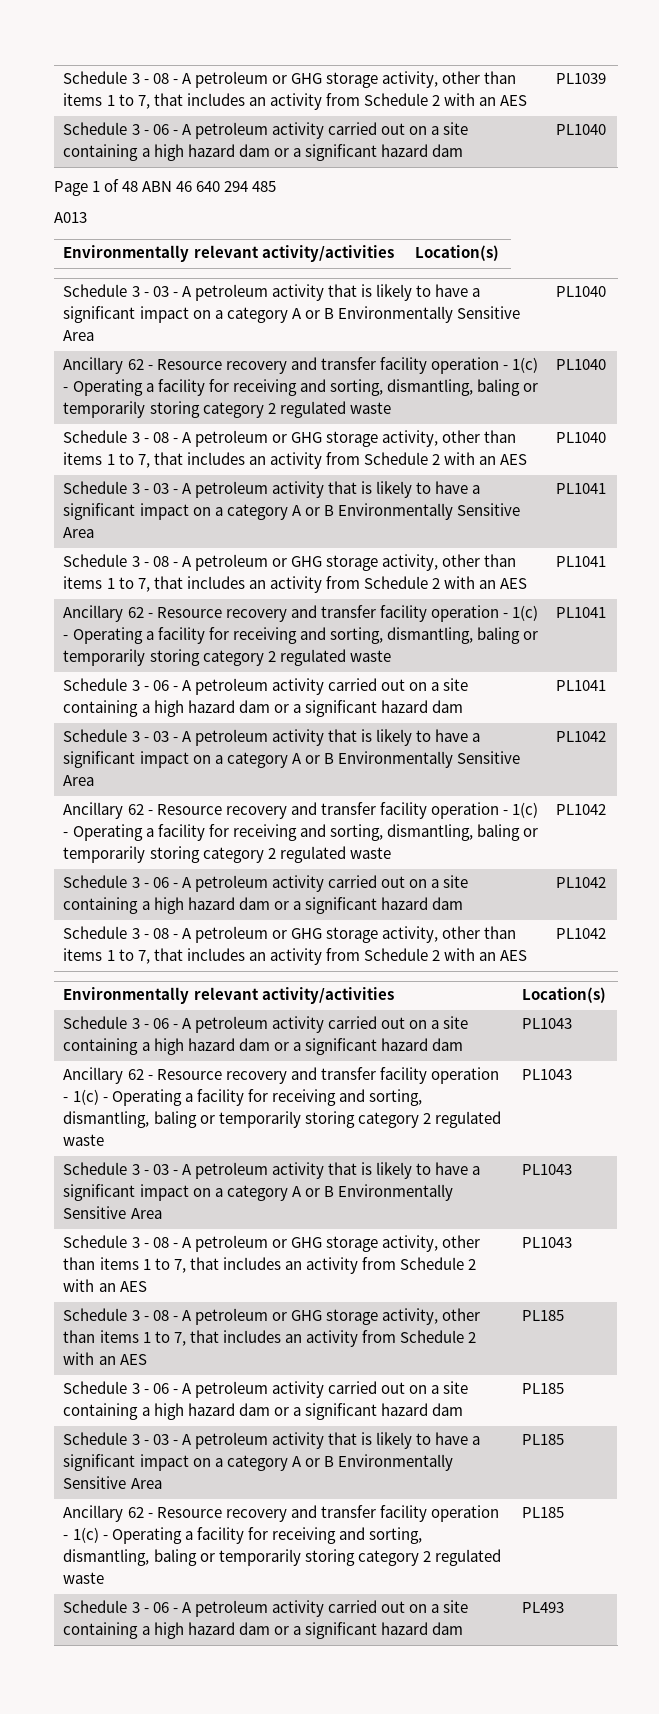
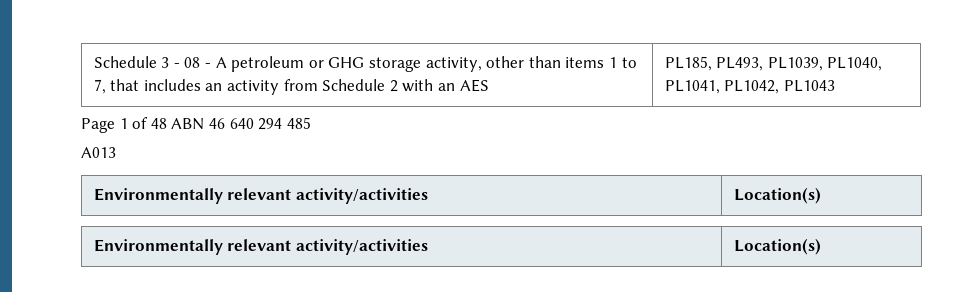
[556,73,607,84] [63,122,469,139] [63,144,463,161] [556,124,607,135] PL1039 // Schedule 3 - 06 - A petroleum activity carried out on a site containing a high hazard dam or a significant hazard dam | PL1040 -> [664,56,883,71] [664,80,835,94] PL185, PL493, PL1039, PL1040, PL1041, PL1042, PL1043
[63,284,481,301] [63,306,520,323] [63,330,95,341] [556,286,607,297] [63,357,538,374] [63,379,538,396] [63,401,391,418] [556,359,607,370] [63,430,517,447] [63,452,528,469] [556,432,607,443] [63,481,481,498] [63,503,520,520] [63,527,95,538] [556,483,607,494] [63,554,517,571] [63,576,528,593] [556,556,607,567] [63,605,538,622] [63,627,538,644] [63,649,391,666] [556,607,607,618] [63,678,469,695] [63,700,463,717] [556,680,607,691] [63,729,481,746] [63,751,520,768] [63,775,95,786] [556,731,607,742] [63,802,538,819] [63,824,538,841] [63,846,391,863] [556,804,607,815] [63,875,469,892] [63,897,463,914] [556,877,607,888] [63,926,517,943] [63,948,528,965] [556,928,607,939] [63,987,394,1004] [522,987,607,1003] [63,1016,469,1033] [63,1038,463,1055] [522,1018,573,1029] [63,1067,499,1084] [63,1089,422,1106] [63,1111,501,1128] [63,1134,105,1146] [522,1069,573,1080] [63,1162,481,1179] [63,1184,453,1201] [63,1206,162,1219] [522,1164,573,1175] [63,1235,481,1252] [63,1257,477,1274] [63,1279,147,1292] [522,1237,573,1248] [63,1308,481,1325] [63,1330,477,1347] [63,1352,147,1365] [522,1310,565,1321] [63,1381,469,1398] [63,1403,463,1420] [522,1383,565,1394] [63,1432,481,1449] [63,1454,453,1471] [63,1476,162,1489] [522,1434,565,1445] [63,1505,499,1522] [63,1527,422,1544] [63,1549,501,1566] [63,1572,105,1584] [522,1507,565,1518] [63,1600,469,1617] [63,1622,463,1639] [522,1602,565,1613] Schedule 3 - 03 - A petroleum activity that is likely to have a significant impact on a category A or B Environmentally Sensitive Area | PL1040 // Ancillary 62 - Resource recovery and transfer facility operation - 1(c) - Operating a facility for receiving and sorting, dismantling, baling or temporarily storing category 2 regulated waste | PL1040 // Schedule 3 - 08 - A petroleum or GHG storage activity, other than items 1 to 7, that includes an activity from Schedule 2 with an AES | PL1040 // Schedule 3 - 03 - A petroleum activity that is likely to have a significant impact on a category A or B Environmentally Sensitive Area | PL1041 // Schedule 3 - 08 - A petroleum or GHG storage activity, other than items 1 to 7, that includes an activity from Schedule 2 with an AES | PL1041 // Ancillary 62 - Resource recovery and transfer facility operation - 1(c) - Operating a facility for receiving and sorting, dismantling, baling or temporarily storing category 2 regulated waste | PL1041 // Schedule 3 - 06 - A petroleum activity carried out on a site containing a high hazard dam or a significant hazard dam | PL1041 // Schedule 3 - 03 - A petroleum activity that is likely to have a significant impact on a category A or B Environmentally Sensitive Area | PL1042 // Ancillary 62 - Resource recovery and transfer facility operation - 1(c) - Operating a facility for receiving and sorting, dismantling, baling or temporarily storing category 2 regulated waste | PL1042 // Schedule 3 - 06 - A petroleum activity carried out on a site containing a high hazard dam or a significant hazard dam | PL1042 // Schedule 3 - 08 - A petroleum or GHG storage activity, other than items 1 to 7, that includes an activity from Schedule 2 with an AES | PL1042 // Environmentally relevant activity/activities | Location(s) // Schedule 3 - 06 - A petroleum activity carried out on a site containing a high hazard dam or a significant hazard dam | PL1043 // Ancillary 62 - Resource recovery and transfer facility operation - 1(c) - Operating a facility for receiving and sorting, dismantling, baling or temporarily storing category 2 regulated waste | PL1043 // Schedule 3 - 03 - A petroleum activity that is likely to have a significant impact on a category A or B Environmentally Sensitive Area | PL1043 // Schedule 3 - 08 - A petroleum or GHG storage activity, other than items 1 to 7, that includes an activity from Schedule 2 with an AES | PL1043 // Schedule 3 - 08 - A petroleum or GHG storage activity, other than items 1 to 7, that includes an activity from Schedule 2 with an AES | PL185 // Schedule 3 - 06 - A petroleum activity carried out on a site containing a high hazard dam or a significant hazard dam | PL185 // Schedule 3 - 03 - A petroleum activity that is likely to have a significant impact on a category A or B Environmentally Sensitive Area | PL185 // Ancillary 62 - Resource recovery and transfer facility operation - 1(c) - Operating a facility for receiving and sorting, dismantling, baling or temporarily storing category 2 regulated waste | PL185 // Schedule 3 - 06 - A petroleum activity carried out on a site containing a high hazard dam or a significant hazard dam | PL493 -> [93,239,428,255] [733,238,821,255] Environmentally relevant activity/activities | Location(s)

